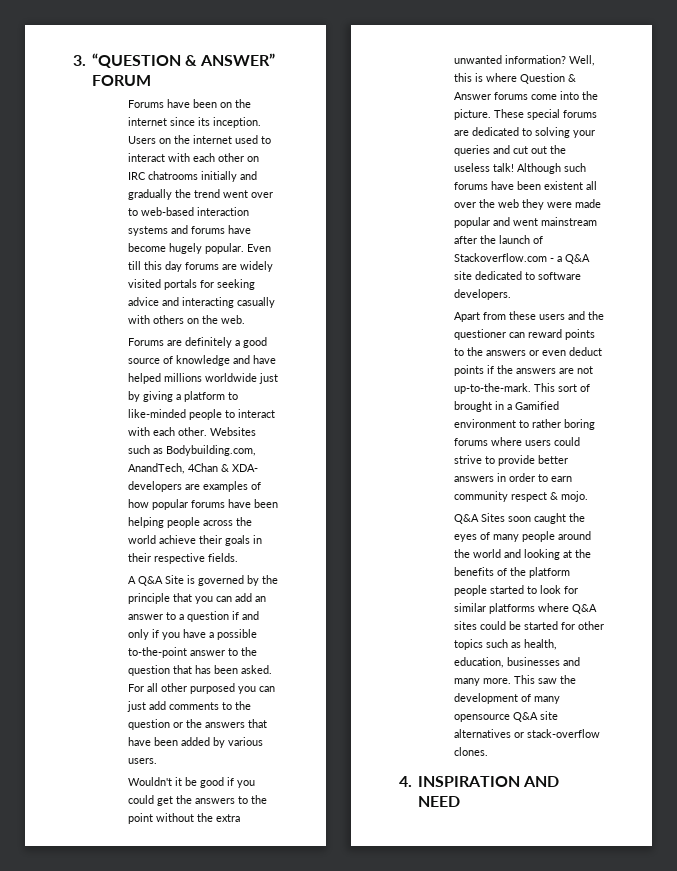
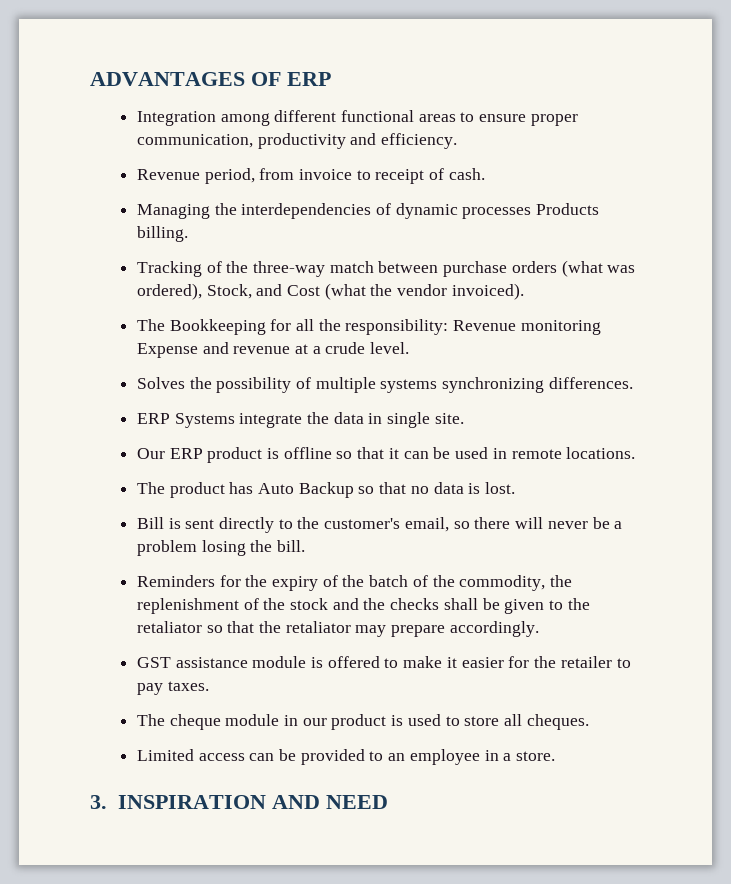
[73,53,275,68] [91,75,151,86] [127,99,251,108] [127,117,261,128] [127,135,271,144] [127,153,259,162] [127,171,257,182] [127,189,273,200] [127,207,249,216] [127,225,251,236] [127,243,271,254] [127,261,273,272] [127,279,255,290] [127,297,275,308] [127,315,245,324] [127,337,267,348] [127,355,276,366] [127,373,278,384] [127,391,238,402] [127,409,275,420] [127,427,256,436] [127,445,256,456] [127,463,258,474] [127,481,261,492] [127,499,278,510] [127,517,252,528] [127,535,262,546] [127,553,238,564] [127,575,278,586] [127,593,266,604] [127,611,259,622] [127,629,257,640] [127,647,257,658] [127,665,272,676] [127,683,275,694] [126,701,251,712] [127,719,267,730] [127,737,263,748] [127,758,157,764] [127,777,255,788] [127,795,267,806] [127,813,240,824] [453,55,595,66] [453,73,576,84] [453,91,598,100] [453,109,597,120] [453,127,595,138] [453,145,566,156] [453,163,586,174] [453,181,597,190] [453,199,601,210] [453,217,597,228] [453,235,543,244] [453,253,590,264] [453,271,581,280] [453,289,511,300] [453,311,604,322] [453,329,595,340] [453,347,602,356] [453,365,593,376] [453,383,590,394] [453,401,559,412] [453,419,595,430] [453,437,580,446] [453,455,568,466] [453,473,572,482] [453,491,588,502] [453,513,585,524] [453,531,591,542] [453,549,591,560] [453,567,570,578] [453,585,578,596] [453,603,597,614] [453,621,604,630] [453,639,557,650] [453,657,580,668] [453,675,576,686] [453,693,560,704] [453,711,558,722] [453,729,600,738] [453,747,488,756] [399,776,412,787] 3. “QUESTION & ANSWER” FORUM // Forums have been on the internet since its inception. Users on the internet used to interact with each other on IRC chatrooms initially and gradually the trend went over to web-based interaction systems and forums have become hugely popular. Even till this day forums are widely visited portals for seeking advice and interacting casually with others on the web. // Forums are definitely a good source of knowledge and have helped millions worldwide just by giving a platform to like-minded people to interact with each other. Websites such as Bodybuilding.com, AnandTech, 4Chan & XDA- developers are examples of how popular forums have been helping people across the world achieve their goals in their respective fields. // A Q&A Site is governed by the principle that you can add an answer to a question if and only if you have a possible to-the-point answer to the question that has been asked. For all other purposed you can just add comments to the question or the answers that have been added by various users. // Wouldn't it be good if you could get the answers to the point without the extra unwanted information? Well, this is where Question & Answer forums come into the picture. These special forums are dedicated to solving your queries and cut out the useless talk! Although such forums have been existent all over the web they were made popular and went mainstream after the launch of Stackoverflow.com - a Q&A site dedicated to software developers. // Apart from these users and the questioner can reward points to the answers or even deduct points if the answers are not up-to-the-mark. This sort of brought in a Gamified environment to rather boring forums where users could strive to provide better answers in order to earn community respect & mojo. // Q&A Sites soon caught the eyes of many people around the world and looking at the benefits of the platform people started to look for similar platforms where Q&A sites could be started for other topics such as health, education, businesses and many more. This saw the development of many opensource Q&A site alternatives or stack-overflow clones. // 4. -> [90,72,331,86] [136,110,578,126] [136,133,457,149] [136,168,485,184] [136,203,600,219] [136,226,188,242] [136,260,636,277] [136,283,524,300] [136,319,601,335] [136,342,410,358] [136,377,633,393] [136,412,464,428] [136,447,636,463] [136,482,516,498] [136,517,623,533] [136,540,305,556] [136,575,573,591] [136,598,590,614] [136,621,539,637] [136,656,631,668] [136,681,209,695] [136,714,589,730] [136,749,556,765] [90,795,107,809] ADVANTAGES OF ERP // Integration among different functional areas to ensure proper communication, productivity and efficiency. // Revenue period, from invoice to receipt of cash. // Managing the interdependencies of dynamic processes Products billing. // Tracking of the three-way match between purchase orders (what was ordered), Stock, and Cost (what the vendor invoiced). // The Bookkeeping for all the responsibility: Revenue monitoring Expense and revenue at a crude level. // Solves the possibility of multiple systems synchronizing differences. // ERP Systems integrate the data in single site. // Our ERP product is offline so that it can be used in remote locations. // The product has Auto Backup so that no data is lost. // Bill is sent directly to the customer's email, so there will never be a problem losing the bill. // Reminders for the expiry of the batch of the commodity, the replenishment of the stock and the checks shall be given to the retaliator so that the retaliator may prepare accordingly. // GST assistance module is offered to make it easier for the retailer to pay taxes. // The cheque module in our product is used to store all cheques. // Limited access can be provided to an employee in a store. // 3.

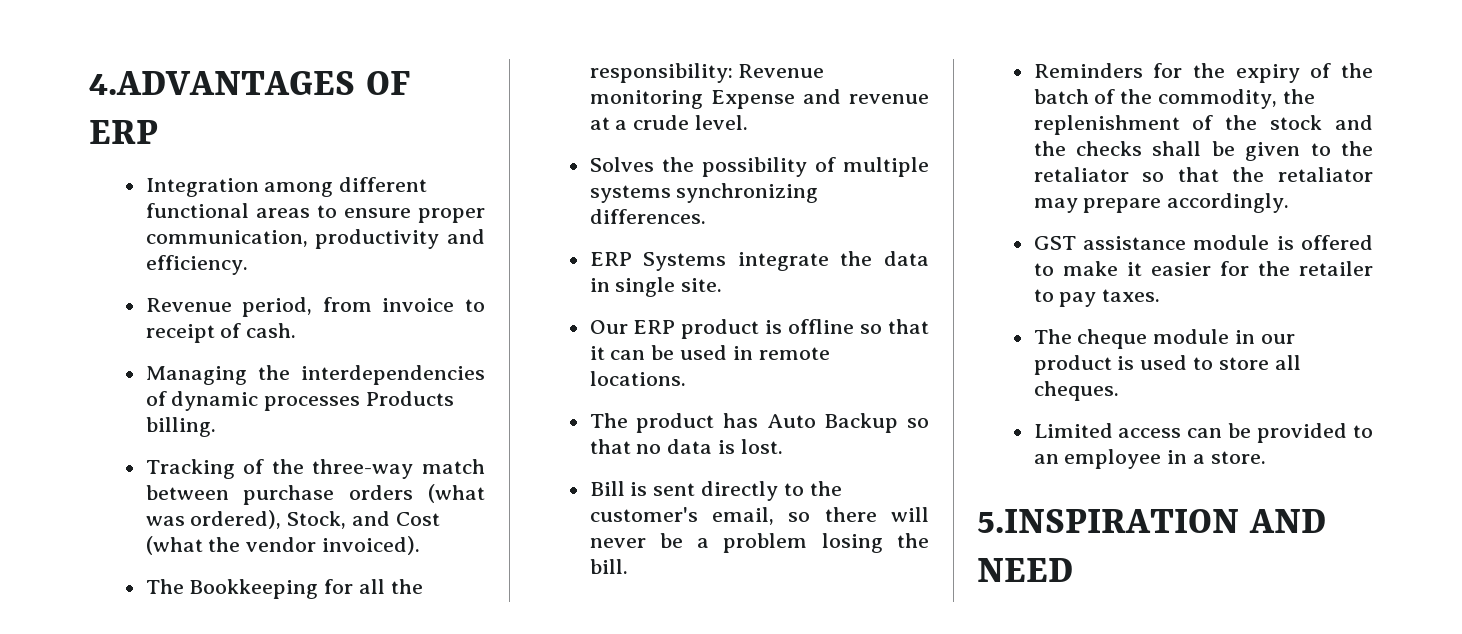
[90,72,245,86] ADVANTAGES -> [89,71,355,95] 4.ADVANTAGES
[90,795,266,809] 3. INSPIRATION -> [977,509,1239,533] 5.INSPIRATION

